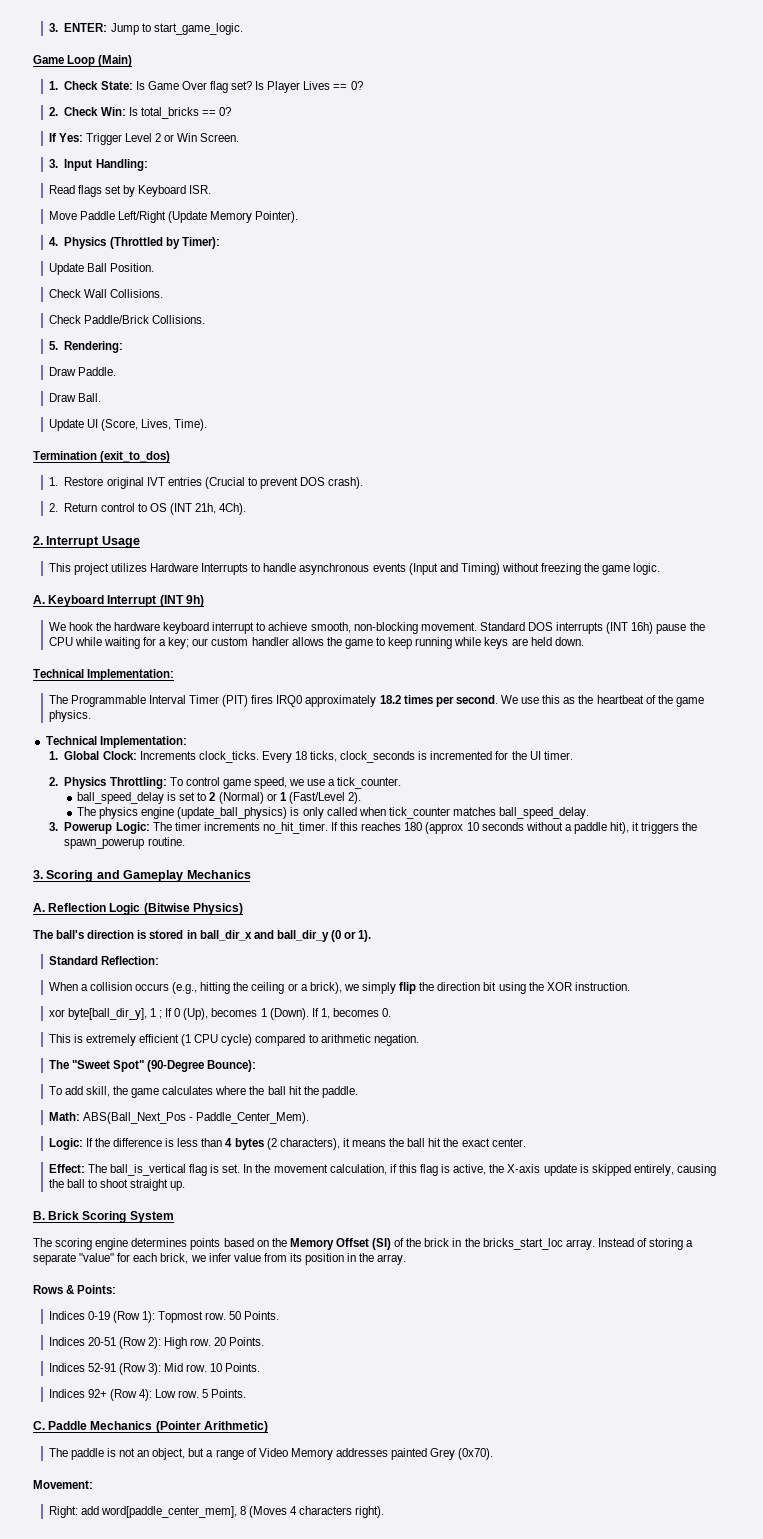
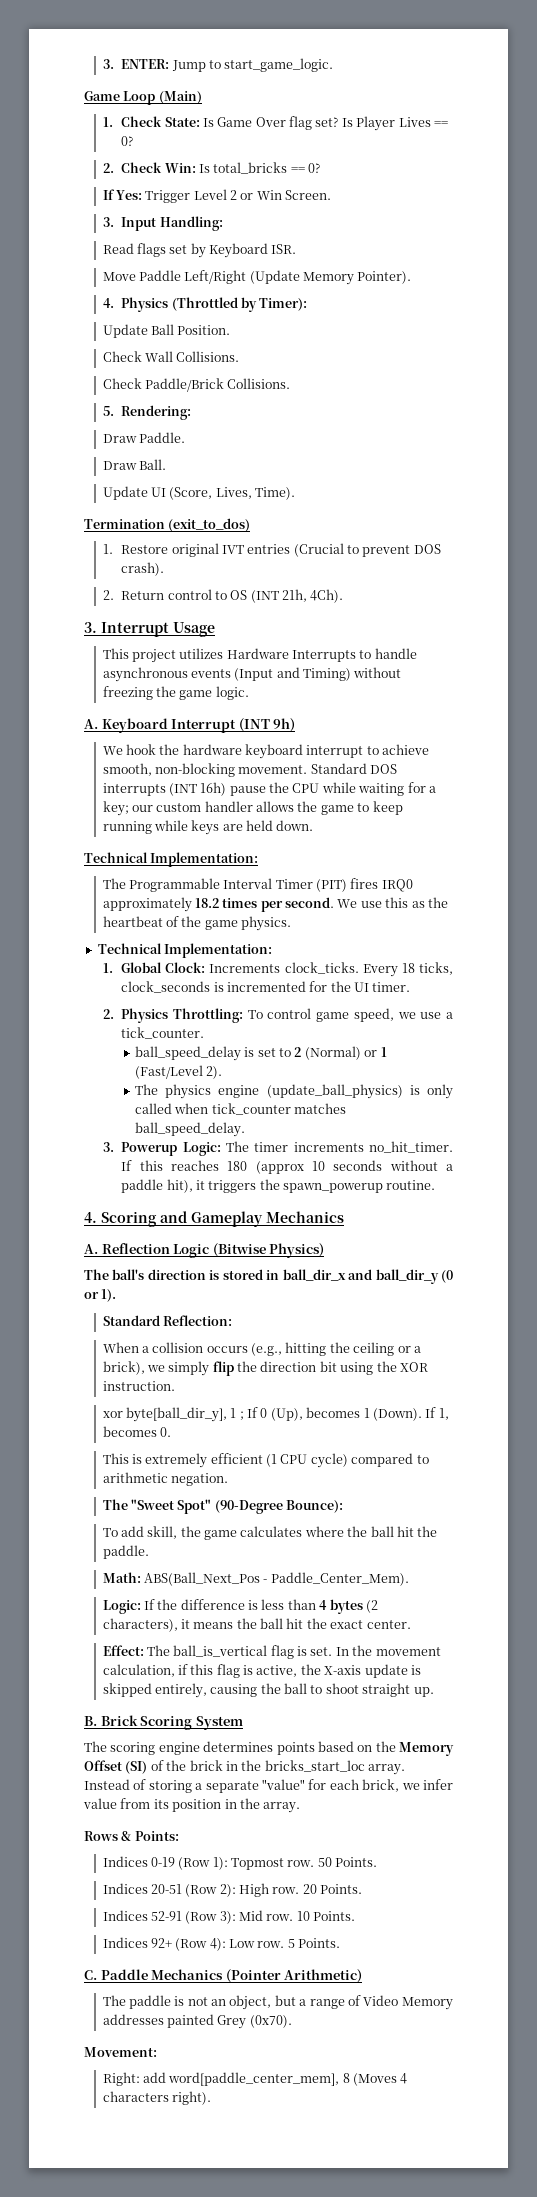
[33,536,43,545] 2. -> [84,622,97,633] 3.
[33,870,43,879] 3. -> [84,1212,97,1223] 4.

